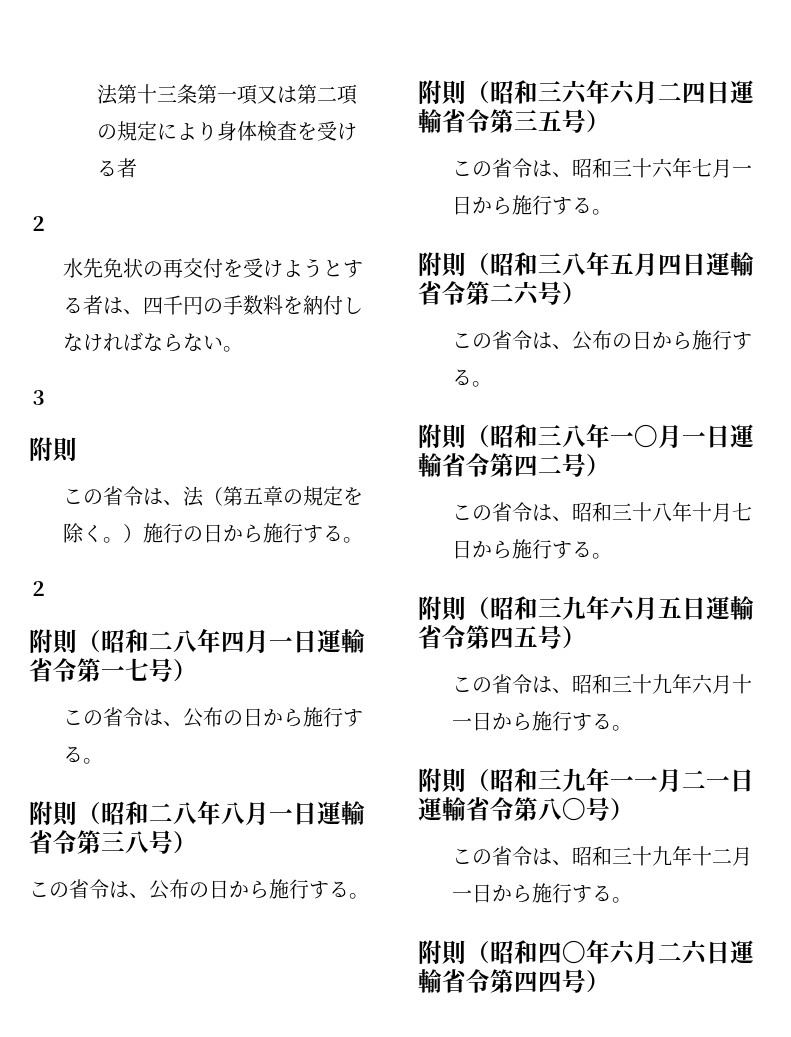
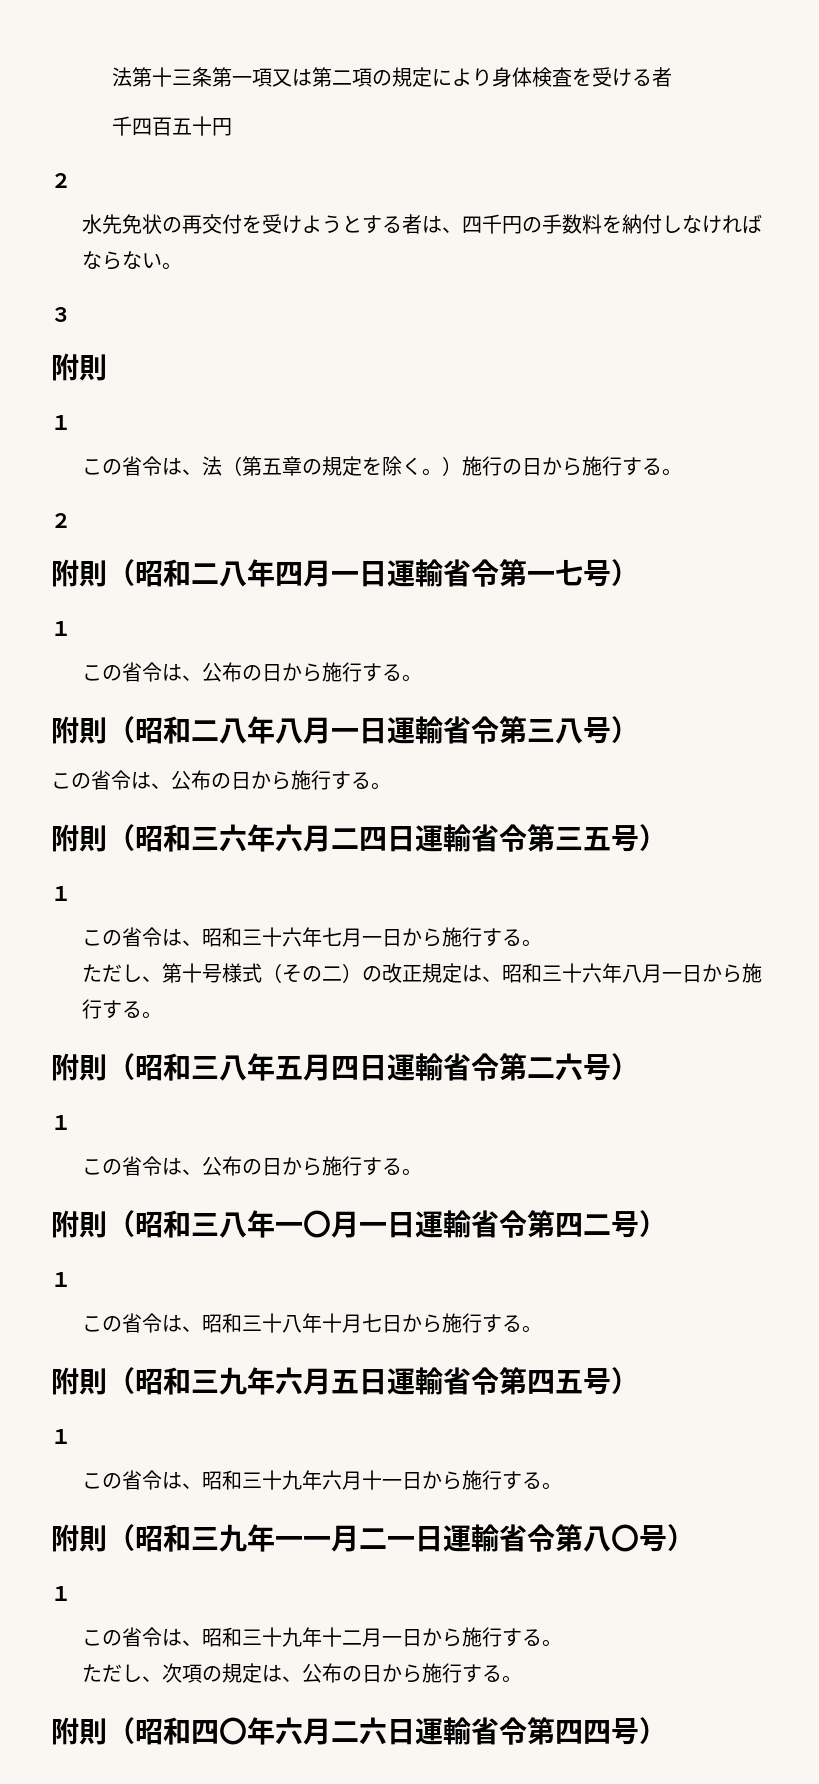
(138, 168) none -> [112,116,233,136] // 千四百五十円
(77, 449) none -> [51,415,71,430] // １
(197, 670) none -> [51,621,71,636] // １
(610, 121) none -> [51,886,71,901] // １
(613, 212) none -> [81,963,762,983] [81,999,162,1019] // ただし、第十号様式（その二）の改正規定は、昭和三十六年八月一日から施行する。
(586, 293) none -> [51,1115,71,1130] // １
(610, 465) none -> [51,1272,71,1287] // １
(586, 637) none -> [51,1429,71,1444] // １
(634, 809) none -> [51,1586,71,1601] // １
(633, 900) none -> [81,1663,522,1683] // ただし、次項の規定は、公布の日から施行する。

